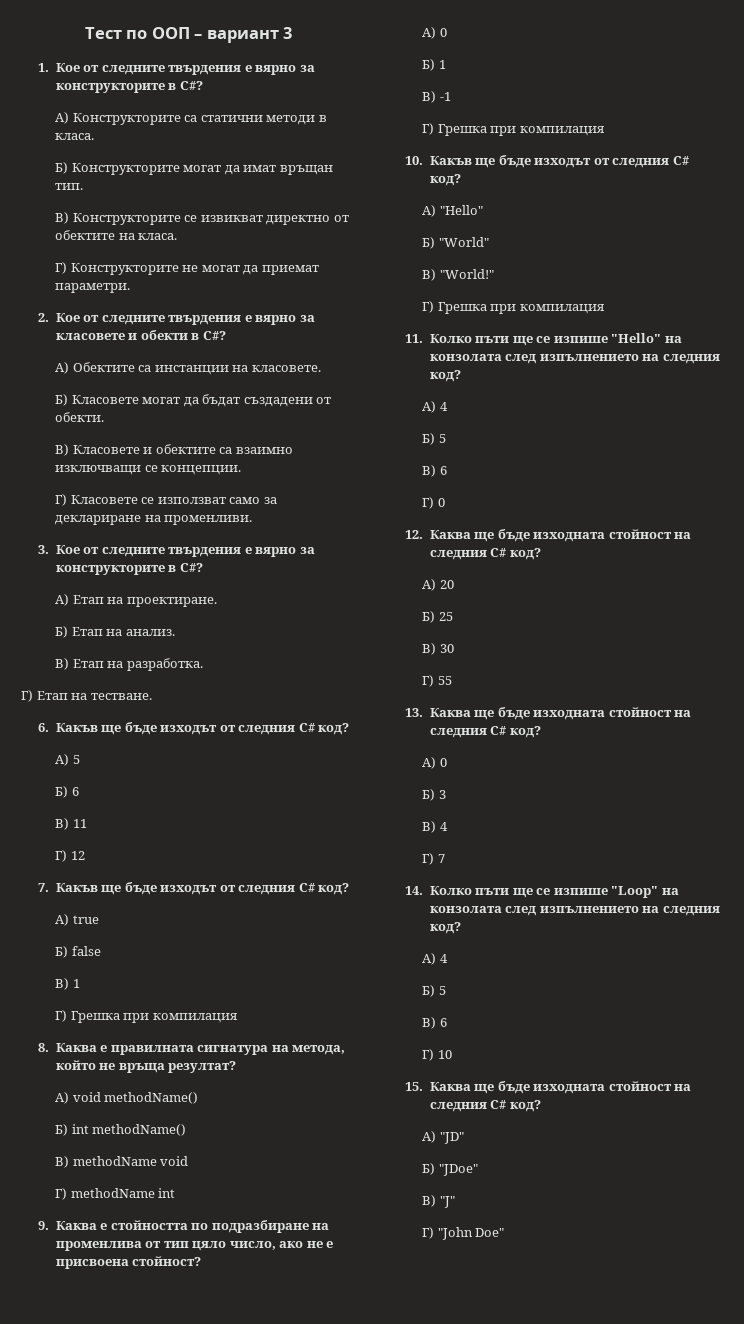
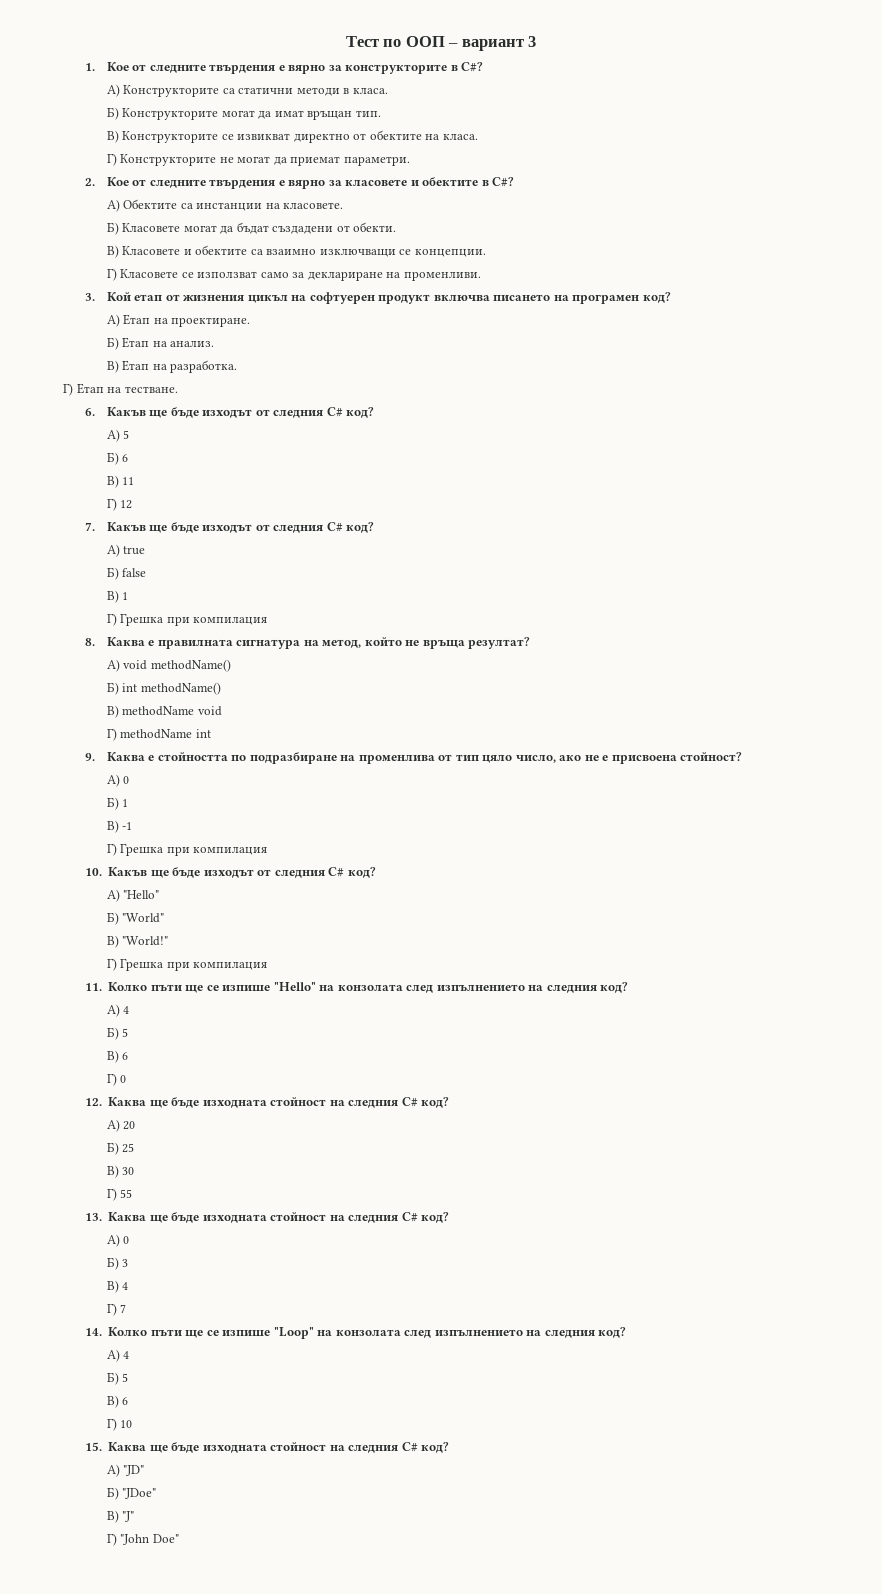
[140,330,188,340] обекти -> [422,177,479,186] обектите
[55,545,315,557] [55,563,203,575] Кое от следните твърдения е вярно за конструкторите в C#? -> [106,292,671,304] Кой етап от жизнения цикъл на софтуерен продукт включва писането на програмен код?
[292,1045,346,1055] метода, -> [322,639,362,649] метод,

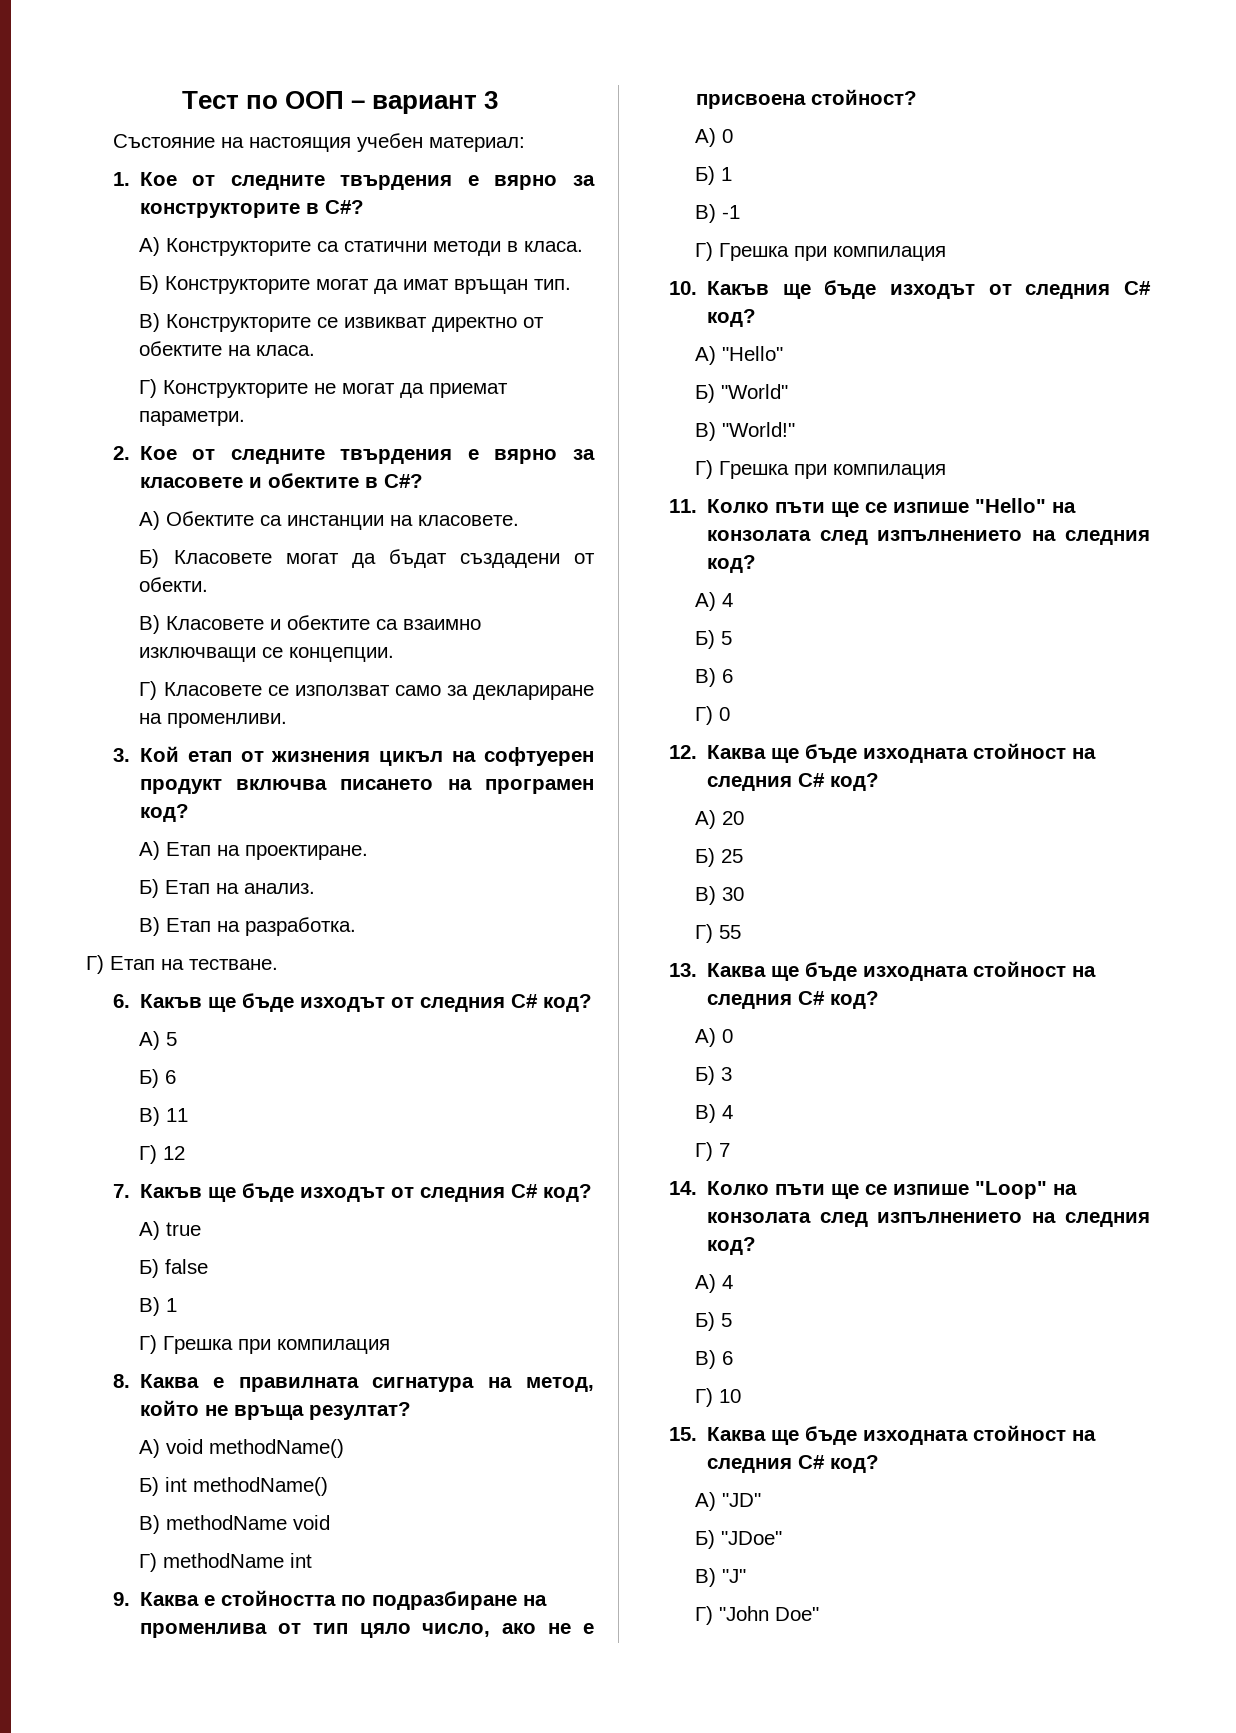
(537, 41) none -> [112,133,525,152] // Състояние на настоящия учебен материал:

